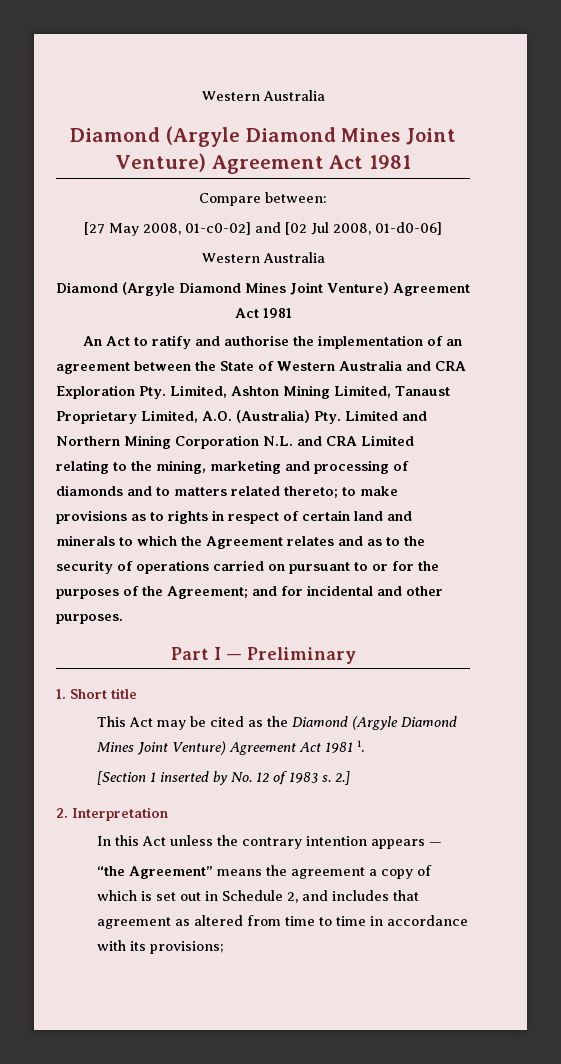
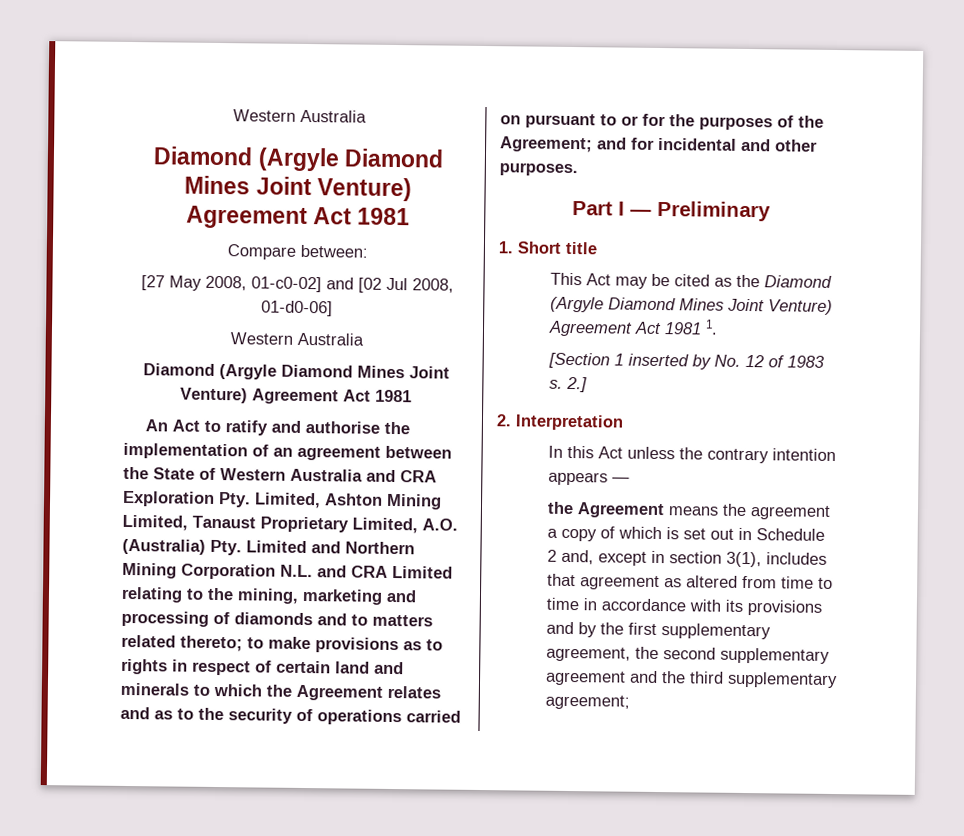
[97,866,214,879] “the Agreement” -> [547,501,666,519] the Agreement
[287,890,329,903] 2, and -> [547,549,763,568] 2 and, except in section 3(1),
[150,941,225,954] provisions; -> [747,600,823,616] [546,621,772,640] [546,646,831,664] [545,670,839,689] [545,694,631,710] provisions and by the first supplementary agreement, the second supplementary agreement and the third supplementary agreement;

